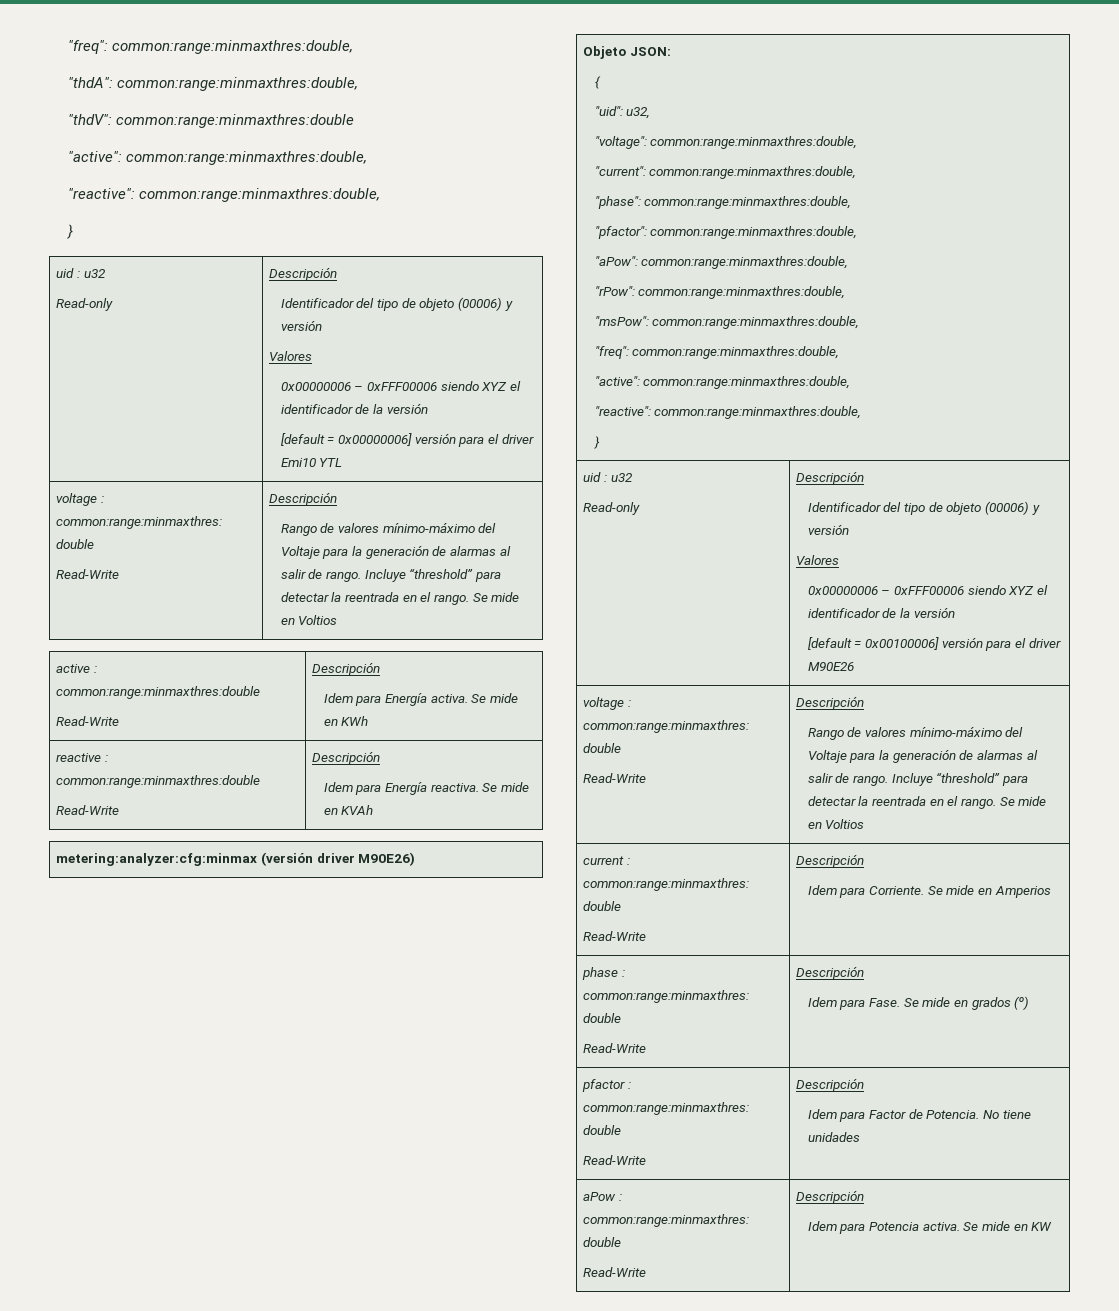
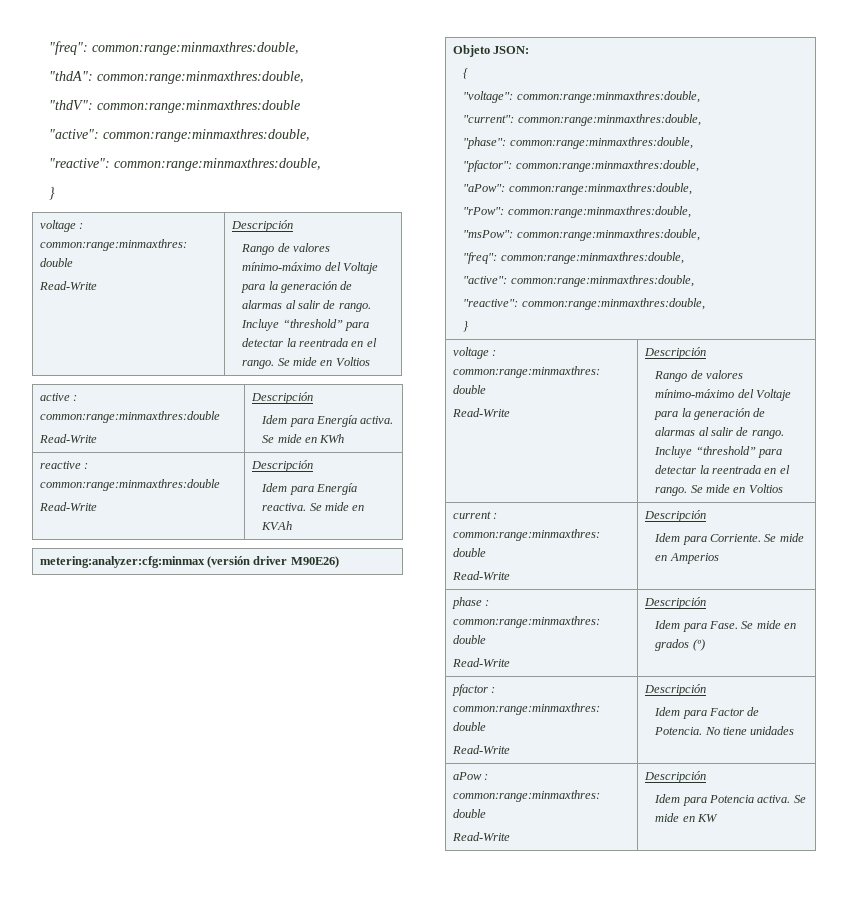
[56,268,106,278] [56,298,114,311] [269,267,338,281] [280,297,513,311] [280,320,322,331] [269,351,313,361] [280,381,522,391] [280,403,428,414] [280,433,534,447] [280,458,343,467] // uid : u32 // Read-only | Descripción // Identificador del tipo de objeto (00006) y versión // Valores // 0x00000006 – 0xFFF00006 siendo XYZ el identificador de la versión // [default = 0x00000006] versión para el driver Emi10 YTL -> (56, 193) none
[594,106,651,119] // "uid": u32, -> (469, 73) none
[583,472,633,482] [583,502,641,515] [796,471,865,485] [807,501,1040,515] [807,524,849,535] [796,555,840,565] [807,585,1049,595] [807,607,955,618] [807,637,1061,651] [807,662,854,671] // uid : u32 // Read-only | Descripción // Identificador del tipo de objeto (00006) y versión // Valores // 0x00000006 – 0xFFF00006 siendo XYZ el identificador de la versión // [default = 0x00100006] versión para el driver M90E26 -> (469, 326) none

